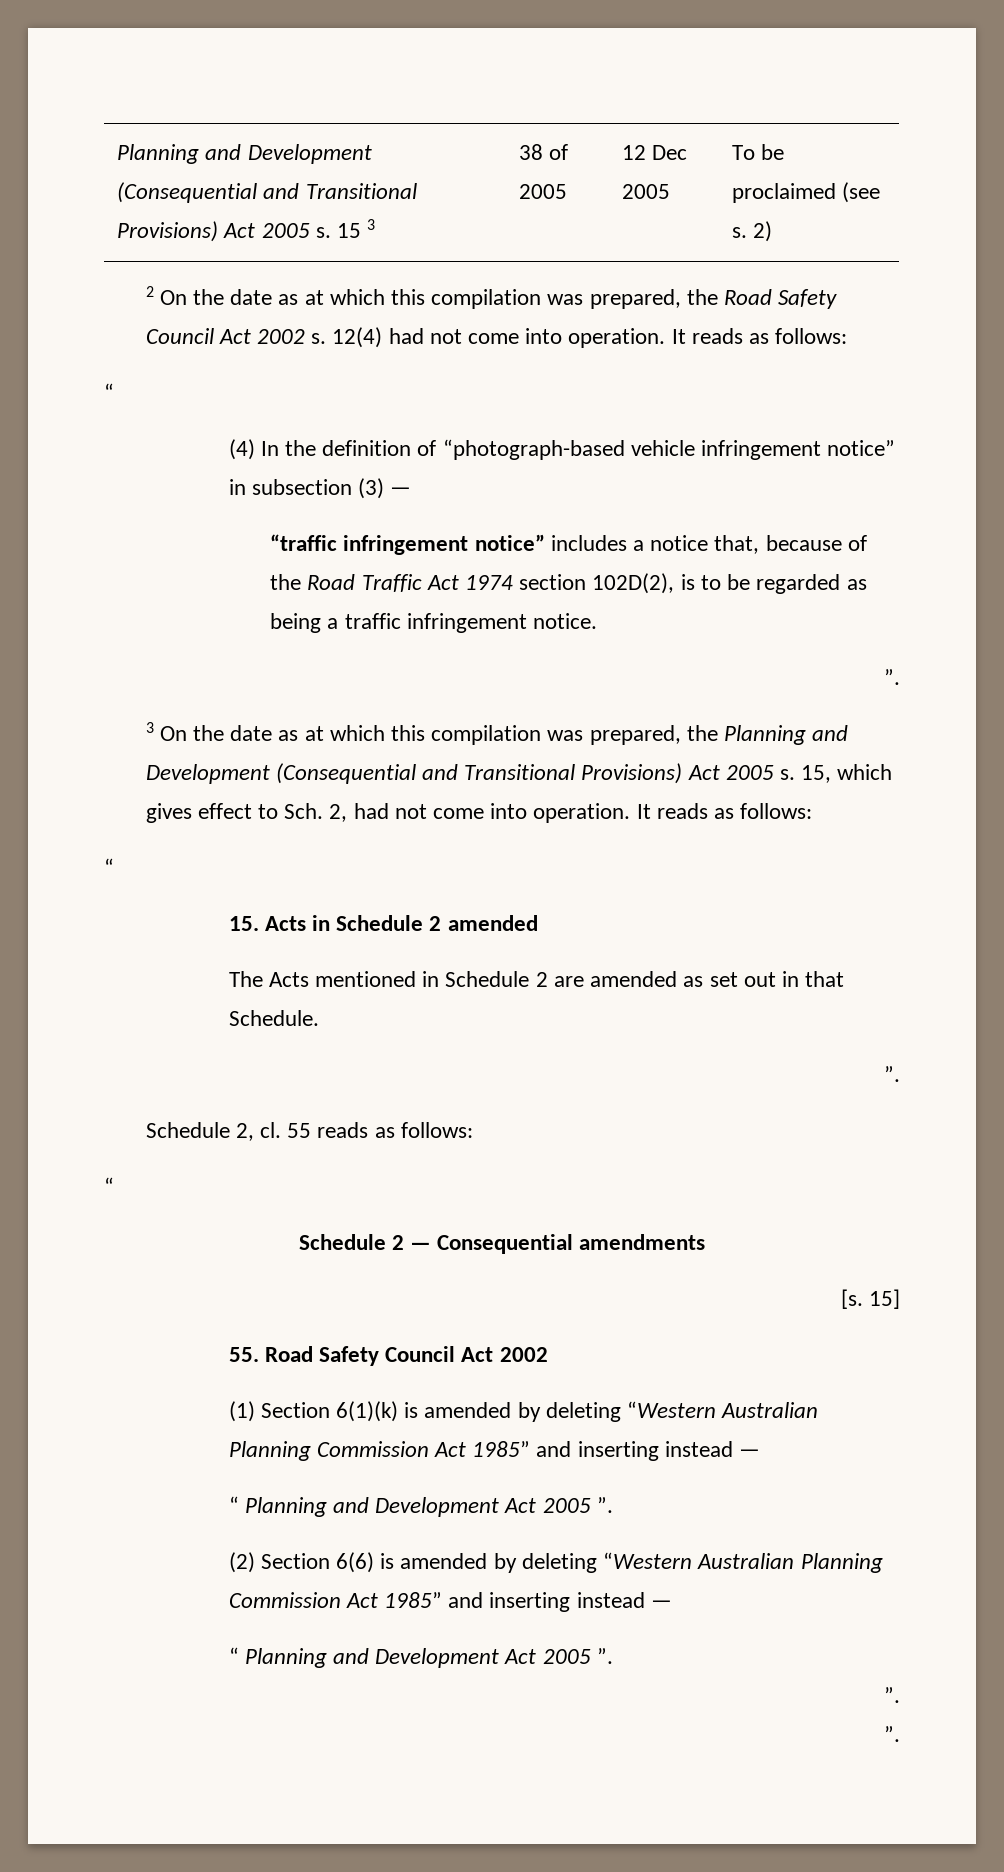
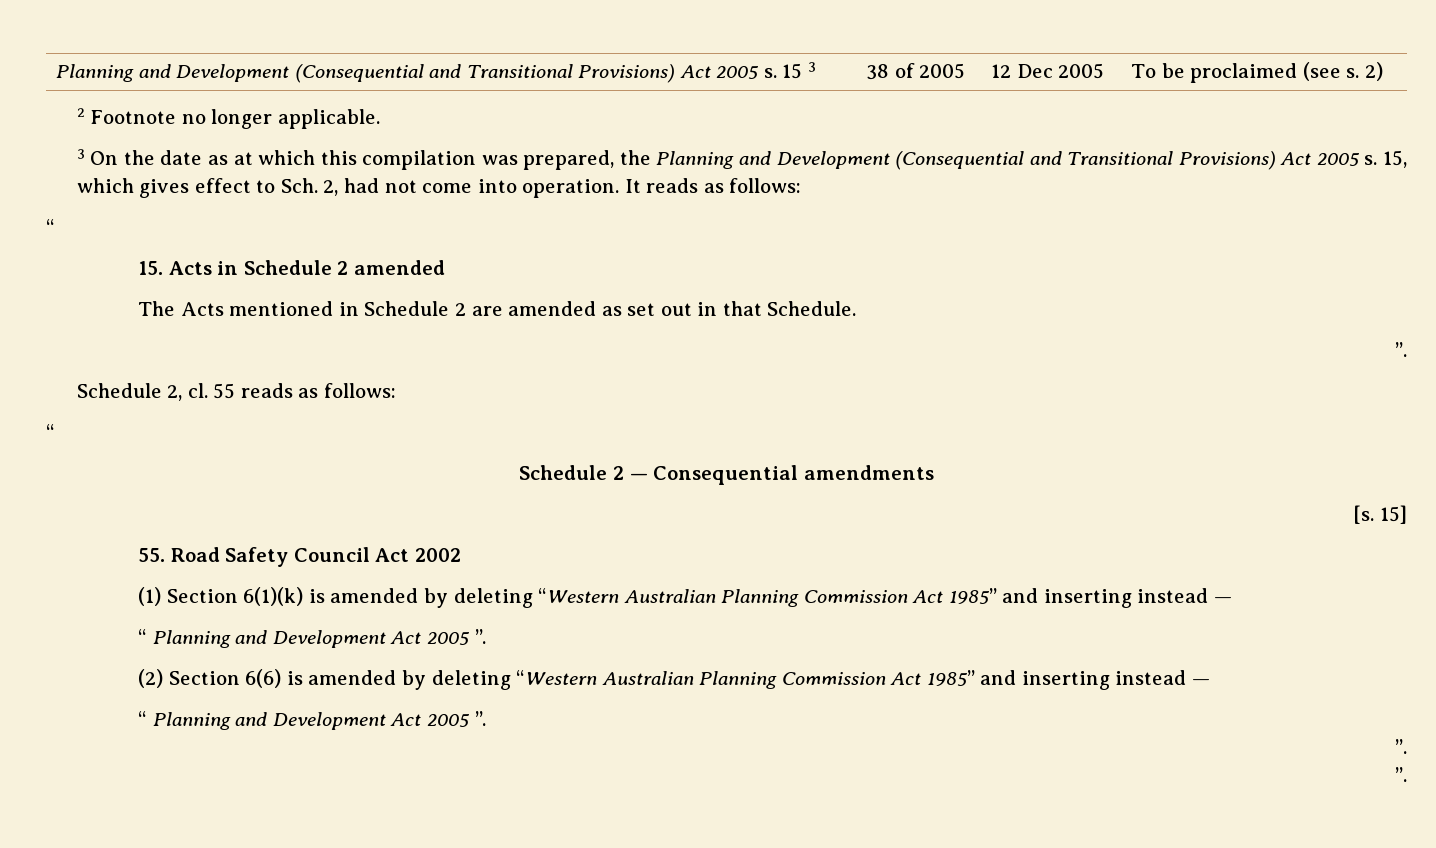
[159,289,838,309] [145,327,848,348] [104,383,114,400] [228,439,896,460] [228,478,412,499] [270,534,867,555] [270,573,867,594] [270,613,598,633] [884,669,900,685] On the date as at which this compilation was prepared, the Road Safety Council Act 2002 s. 12(4) had not come into operation. It reads as follows: // “ // (4) In the definition of “photograph-based vehicle infringement notice” in subsection (3) — // “traffic infringement notice” includes a notice that, because of the Road Traffic Act 1974 section 102D(2), is to be regarded as being a traffic infringement notice. // ”. -> [90,109,380,129] Footnote no longer applicable.

